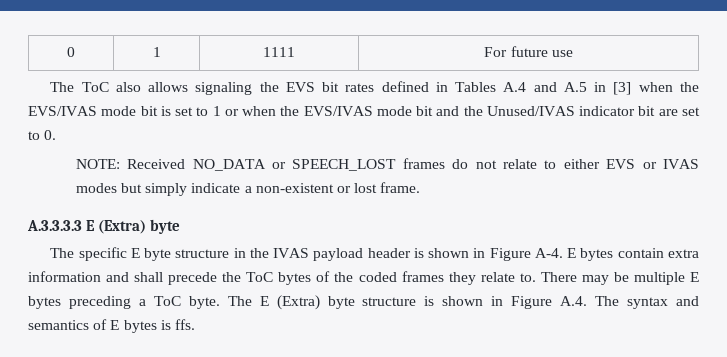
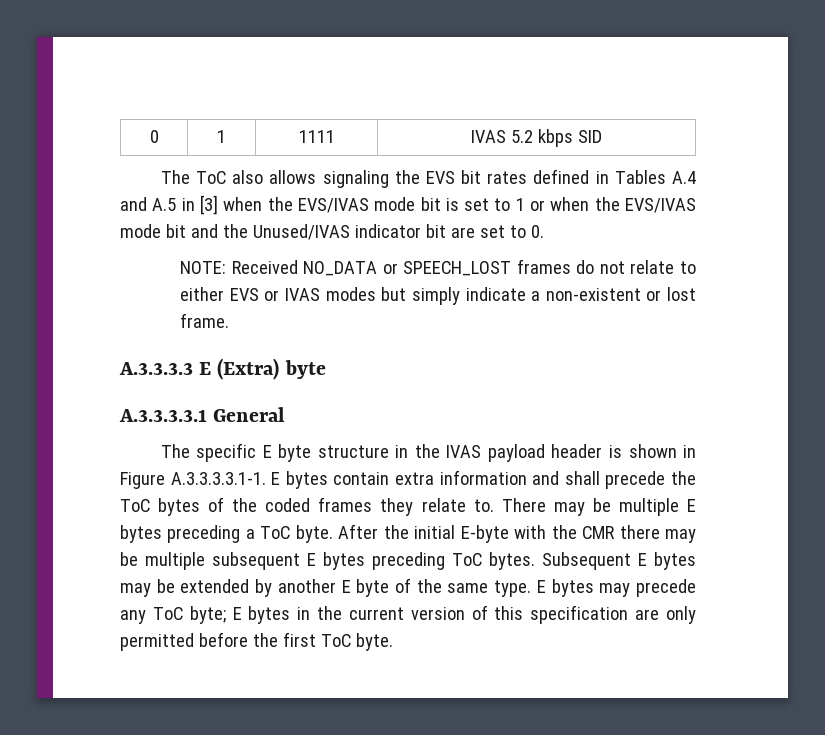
[484,46,573,57] For future use -> [471,129,602,147] IVAS 5.2 kbps SID
(181, 226) none -> [119,407,286,422] // A.3.3.3.3.1 General
[534,248,563,258] A-4. -> [170,472,266,485] A.3.3.3.3.1-1.
[227,295,700,310] [28,319,195,333] The E (Extra) byte structure is shown in Figure A.4. The syntax and semantics of E bytes is ffs. -> [338,524,696,543] [120,552,696,570] [120,578,697,597] [120,605,696,624] [120,632,393,651] After the initial E-byte with the CMR there may be multiple subsequent E bytes preceding ToC bytes. Subsequent E bytes may be extended by another E byte of the same type. E bytes may precede any ToC byte; E bytes in the current version of this specification are only permitted before the first ToC byte.

